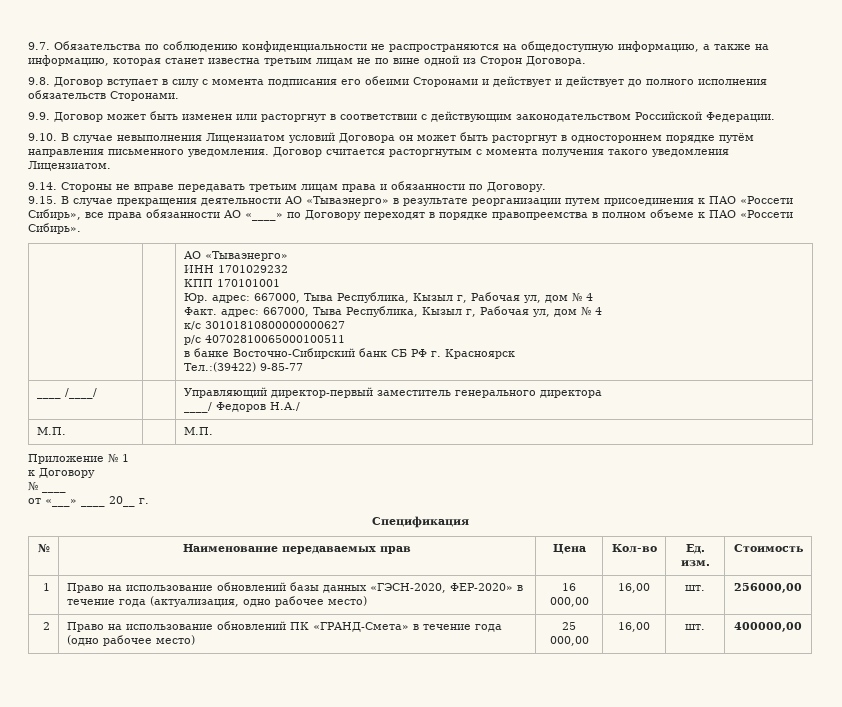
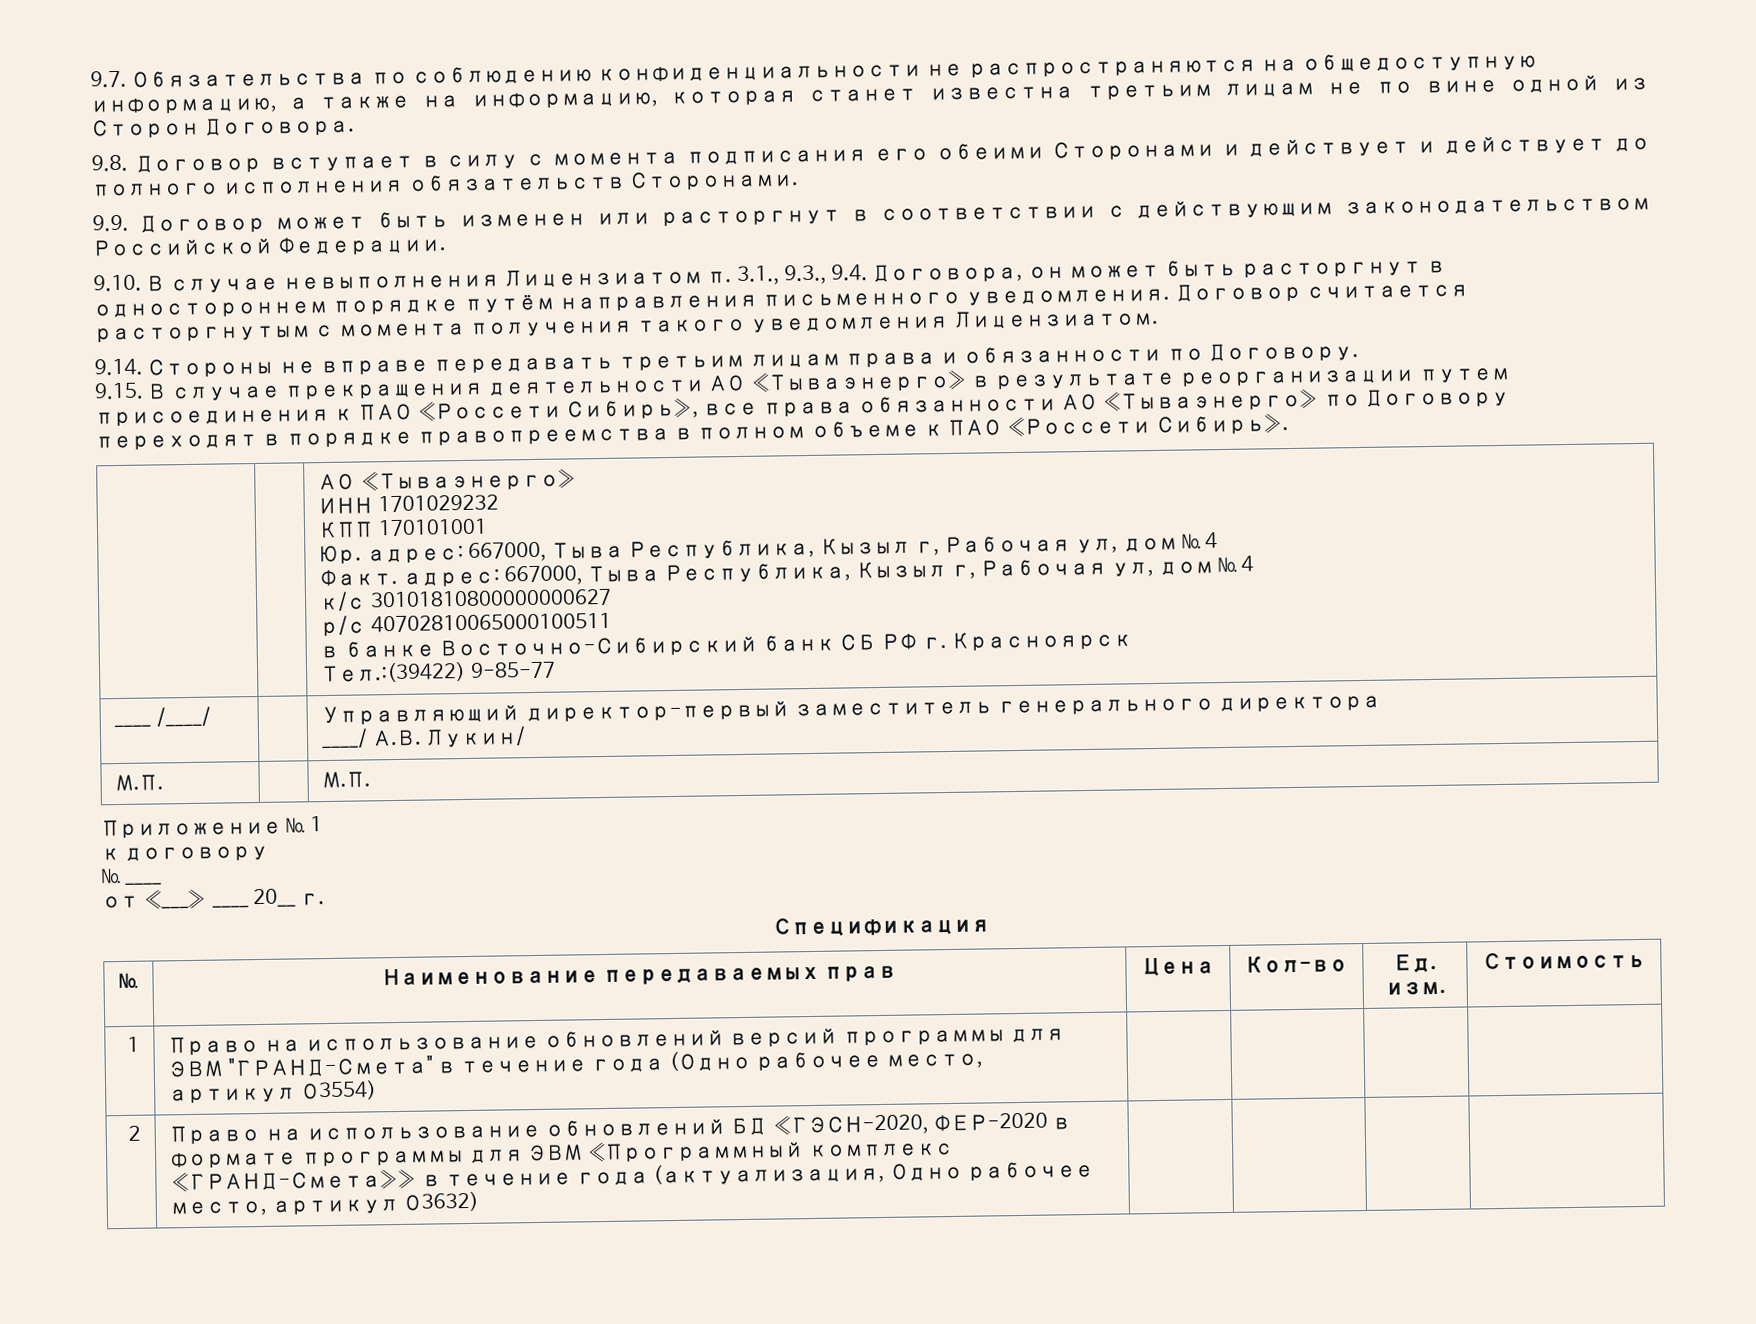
[289,132,395,143] условий Договора -> [707,262,1024,286] п. 3.1., 9.3., 9.4. Договора,
[245,213,283,221] «____» -> [1102,388,1320,412] «Тываэнерго»
[215,402,300,412] Федоров Н.А./ -> [371,726,526,748] А.В. Лукин/
[39,468,95,478] Договору -> [124,845,270,862] договору
[289,582,523,593] [66,596,367,607] [562,583,576,591] [549,597,589,607] [618,583,650,593] [685,585,705,591] [734,583,802,593] базы данных «ГЭСН-2020, ФЕР-2020» в течение года (актуализация, одно рабочее место) | 16 000,00 | 16,00 | шт. | 256000,00 -> [729,1028,1065,1048] [168,1050,984,1078] [169,1080,377,1104] версий программы для ЭВМ "ГРАНД-Смета" в течение года (Одно рабочее место, артикул О3554) | | | |
[289,622,502,632] [66,635,195,646] [562,622,576,630] [549,636,589,646] [618,622,650,632] [685,624,705,630] [734,622,802,632] ПК «ГРАНД-Смета» в течение года (одно рабочее место) | 25 000,00 | 16,00 | шт. | 400000,00 -> [730,1112,1072,1136] [170,1139,954,1169] [170,1160,1094,1193] [170,1191,479,1217] БД «ГЭСН-2020, ФЕР-2020 в формате программы для ЭВМ «Программный комплекс «ГРАНД-Смета»» в течение года (актуализация, Одно рабочее место, артикул О3632) | | | |

